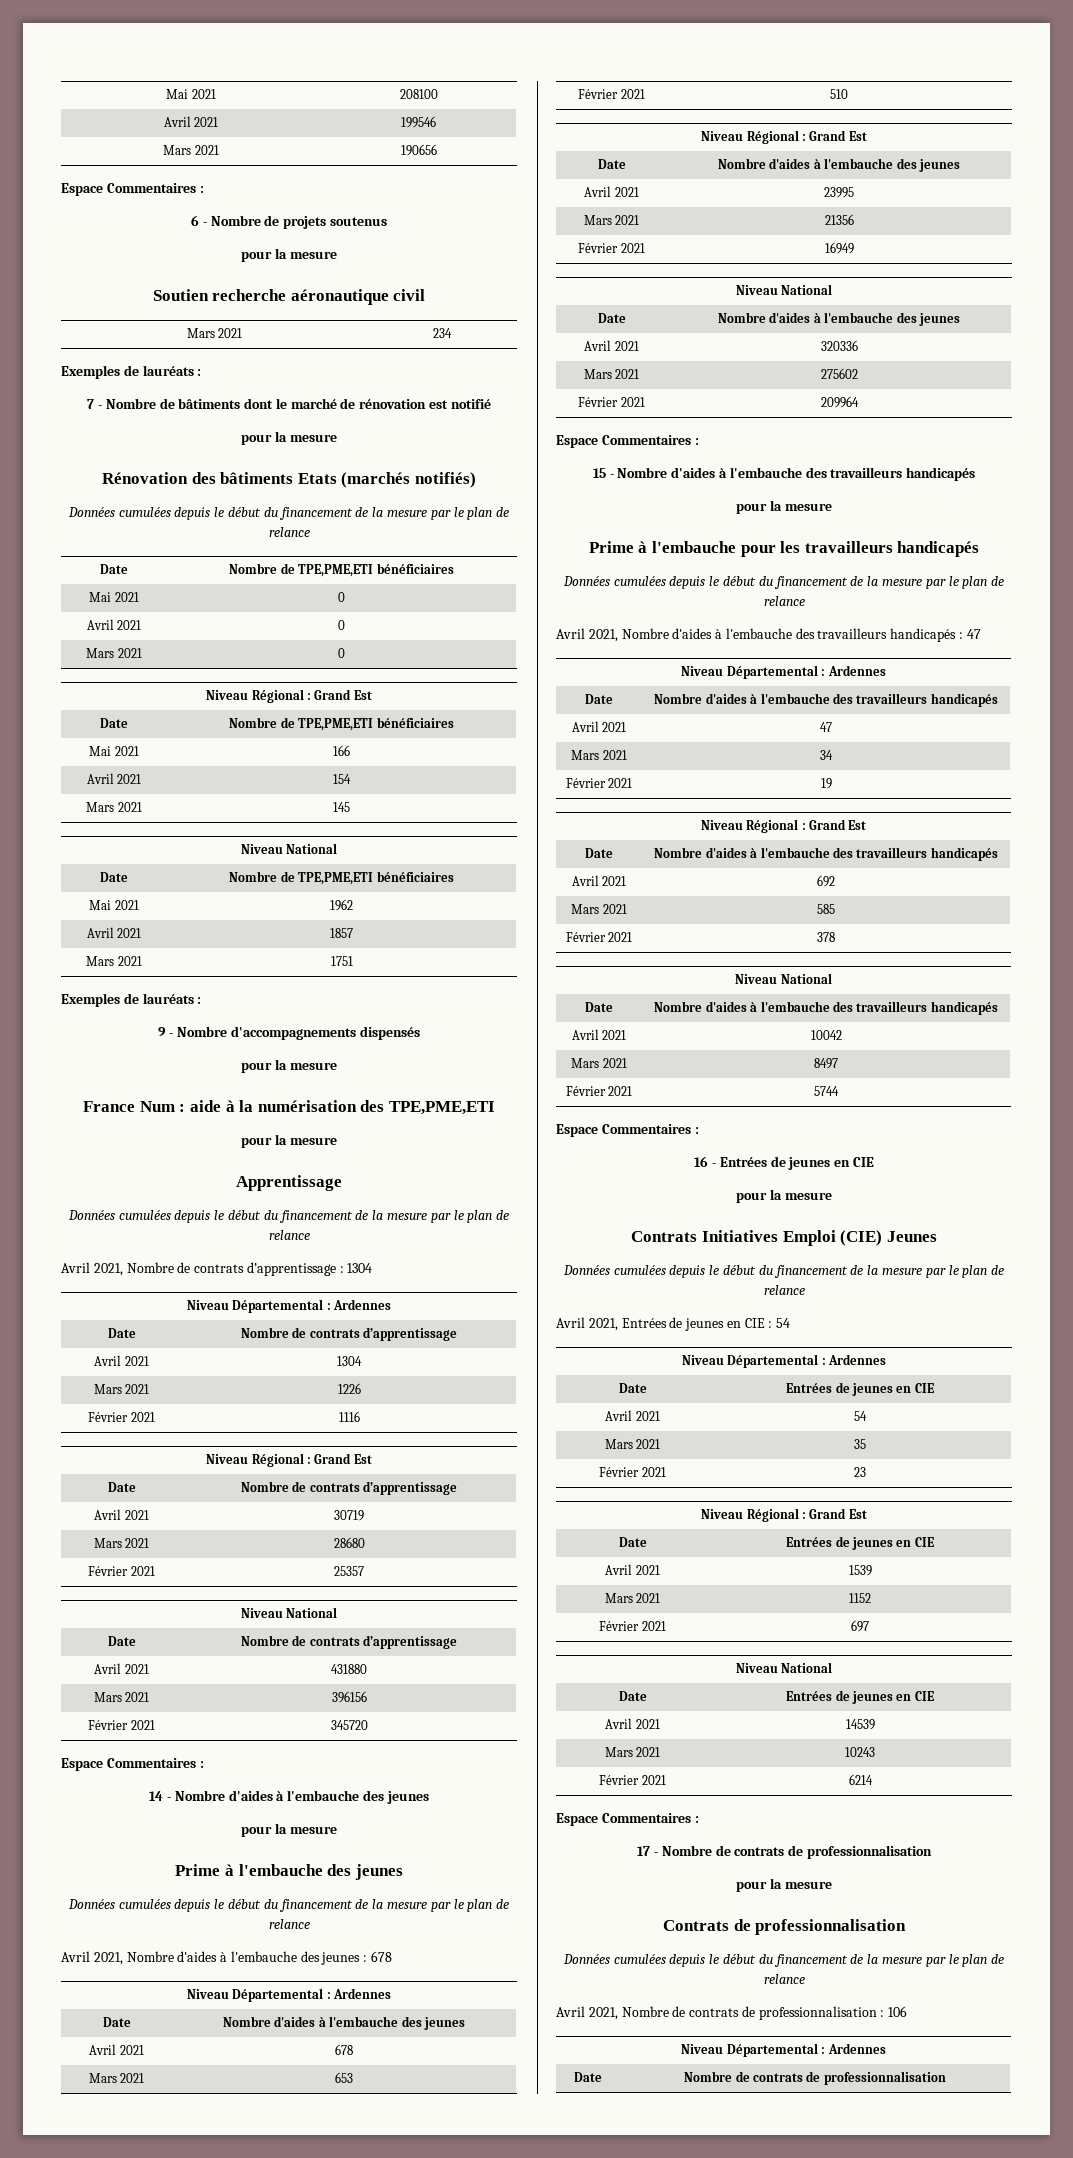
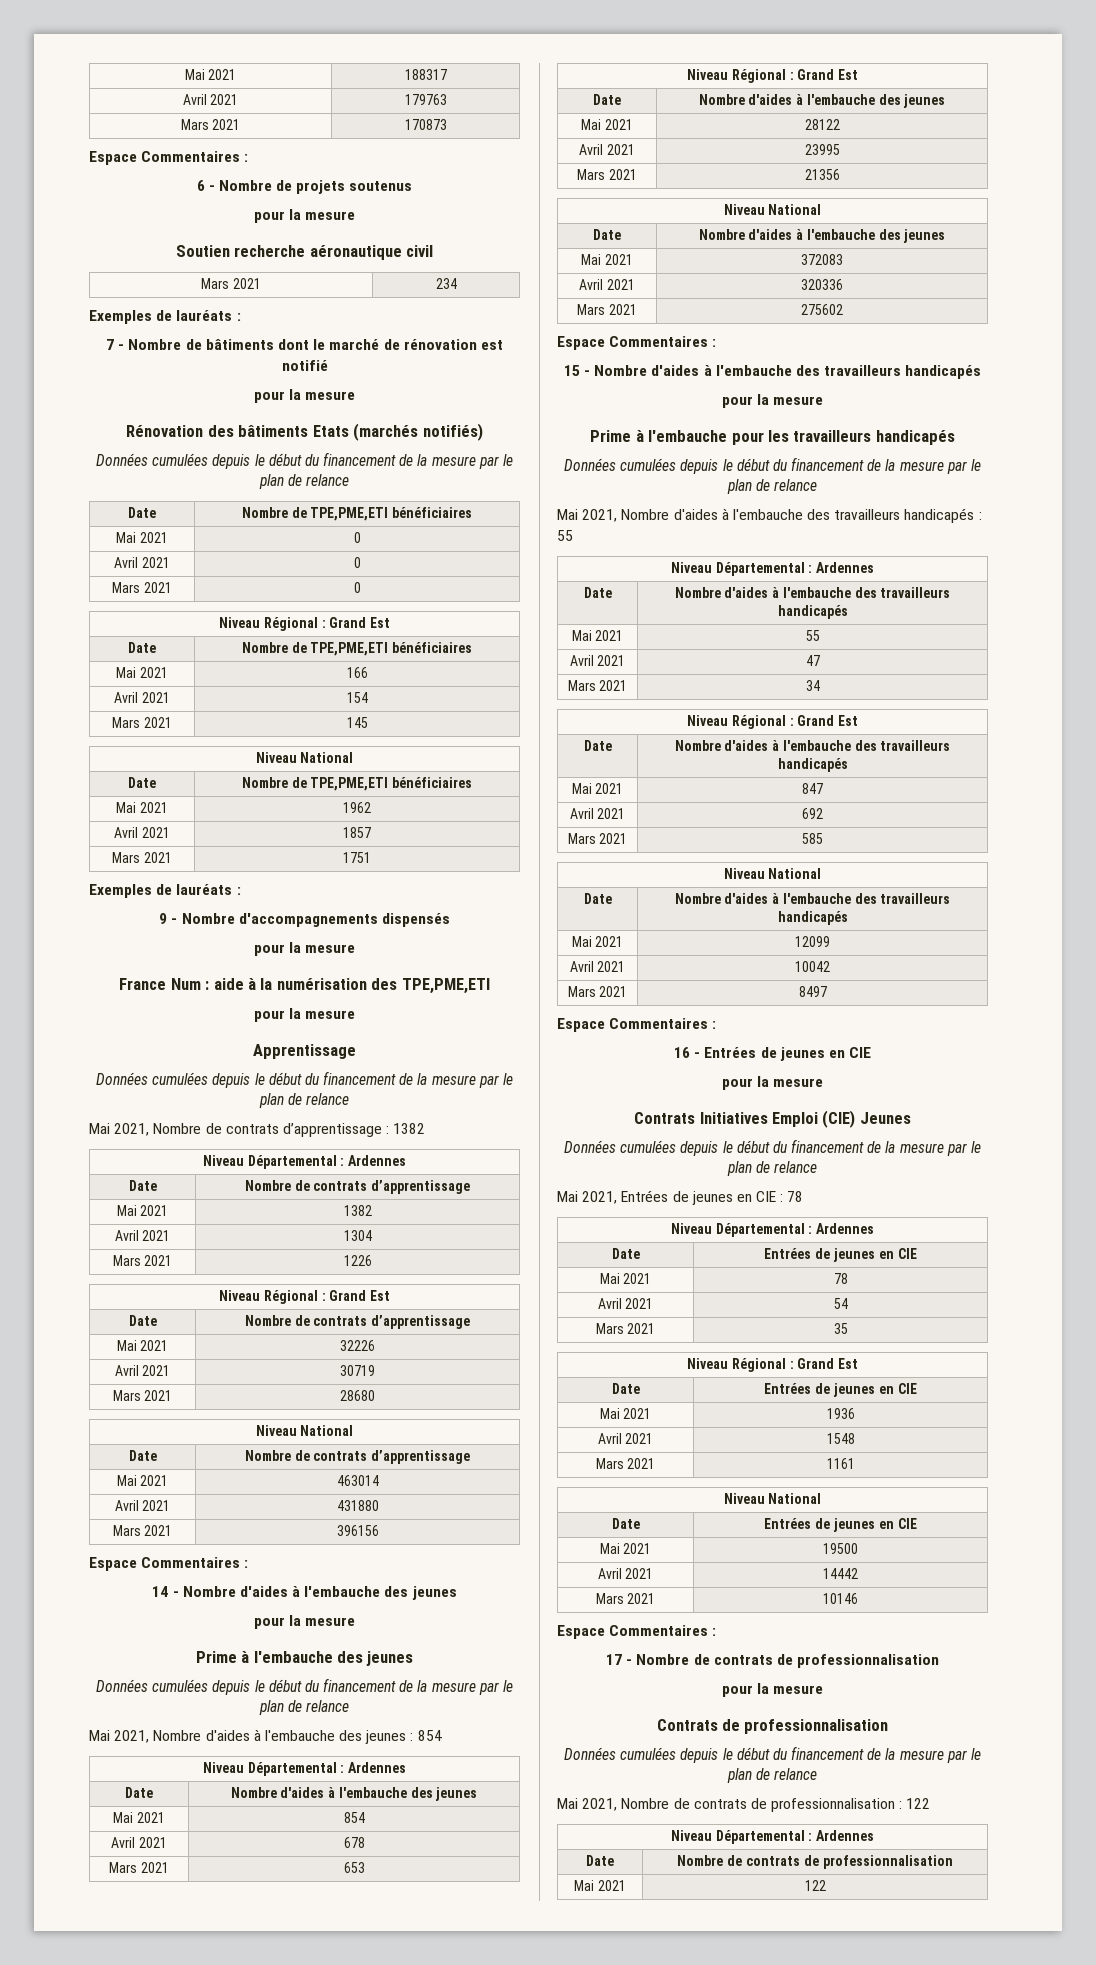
[166,89,216,99] [399,89,438,99] [163,116,219,127] [401,116,436,128] [163,145,219,155] [400,144,437,156] Mai 2021 | 208100 // Avril 2021 | 199546 // Mars 2021 | 190656 -> [184,69,237,80] [404,69,447,80] [182,94,239,105] [404,94,447,105] [180,119,241,130] [404,119,447,130] Mai 2021 | 188317 // Avril 2021 | 179763 // Mars 2021 | 170873
[61,1262,90,1273] Avril -> [89,1123,110,1134] Mai
[347,1263,373,1273] 1304 -> [393,1123,426,1134] 1382
(458, 1334) none -> [116,1205,169,1216] [343,1205,372,1216] // Mai 2021 | 1382
[88,1412,155,1422] [338,1411,360,1422] // Février 2021 | 1116 -> (372, 1260) none
(458, 1488) none -> [116,1340,169,1351] [340,1340,375,1351] // Mai 2021 | 32226
[88,1566,155,1576] [334,1566,364,1576] // Février 2021 | 25357 -> (375, 1395) none
(458, 1642) none -> [116,1475,169,1486] [336,1475,379,1486] // Mai 2021 | 463014
[88,1720,155,1730] [330,1720,368,1730] // Février 2021 | 345720 -> (379, 1530) none
[61,1951,90,1962] Avril -> [89,1730,110,1741] Mai
[371,1951,393,1962] 678 -> [417,1730,442,1741] 854
(465, 2023) none -> [113,1812,165,1823] [343,1812,365,1823] // Mai 2021 | 854
[578,89,645,99] [830,89,848,99] // Février 2021 | 510 -> (365, 1867) none
(960, 165) none -> [581,119,633,130] [804,119,840,130] // Mai 2021 | 28122
[578,243,645,253] [824,242,854,254] // Février 2021 | 16949 -> (840, 174) none
(960, 319) none -> [581,254,633,265] [801,254,843,265] // Mai 2021 | 372083
[578,397,645,407] [820,396,859,408] // Février 2021 | 209964 -> (843, 309) none
[556,628,585,639] Avril -> [557,509,578,520] Mai
[966,629,981,639] 47 -> [557,530,573,541] 55
(998, 700) none -> [571,630,624,641] [805,630,820,641] // Mai 2021 | 55
[565,778,633,788] [820,778,832,789] // Février 2021 | 19 -> (820, 685) none
(998, 854) none -> [571,783,624,794] [802,783,823,794] // Mai 2021 | 847
[565,932,633,942] [817,932,835,942] // Février 2021 | 378 -> (823, 838) none
(998, 1008) none -> [571,936,624,947] [795,936,830,947] // Mai 2021 | 12099
[565,1086,633,1096] [814,1086,839,1096] // Février 2021 | 5744 -> (827, 991) none
[556,1317,585,1328] Avril -> [557,1191,578,1202] Mai
[776,1318,791,1328] 54 -> [787,1191,804,1202] 78
(934, 1388) none -> [599,1273,652,1284] [833,1273,848,1284] // Mai 2021 | 78
[599,1467,666,1477] [854,1467,866,1477] // Février 2021 | 23 -> (848, 1328) none
[605,1564,660,1575] [848,1565,872,1576] [604,1593,661,1603] [849,1593,871,1603] [599,1621,666,1631] [851,1620,869,1632] // Avril 2021 | 1539 // Mars 2021 | 1152 // Février 2021 | 697 -> [599,1408,652,1419] [826,1408,855,1419] [597,1433,654,1444] [826,1433,855,1444] [595,1458,656,1469] [826,1458,855,1469] // Mai 2021 | 1936 // Avril 2021 | 1548 // Mars 2021 | 1161
[605,1718,660,1729] [845,1719,875,1730] [604,1747,661,1757] [845,1747,875,1757] [599,1775,666,1785] [848,1774,873,1785] // Avril 2021 | 14539 // Mars 2021 | 10243 // Février 2021 | 6214 -> [599,1543,652,1554] [823,1543,858,1554] [597,1568,654,1579] [823,1568,858,1579] [595,1593,656,1604] [823,1593,858,1604] // Mai 2021 | 19500 // Avril 2021 | 14442 // Mars 2021 | 10146
[556,2006,585,2017] Avril -> [557,1798,578,1809] Mai
[888,2006,908,2017] 106 -> [906,1798,931,1809] 122
(946, 2078) none -> [574,1880,626,1891] [804,1880,826,1891] // Mai 2021 | 122

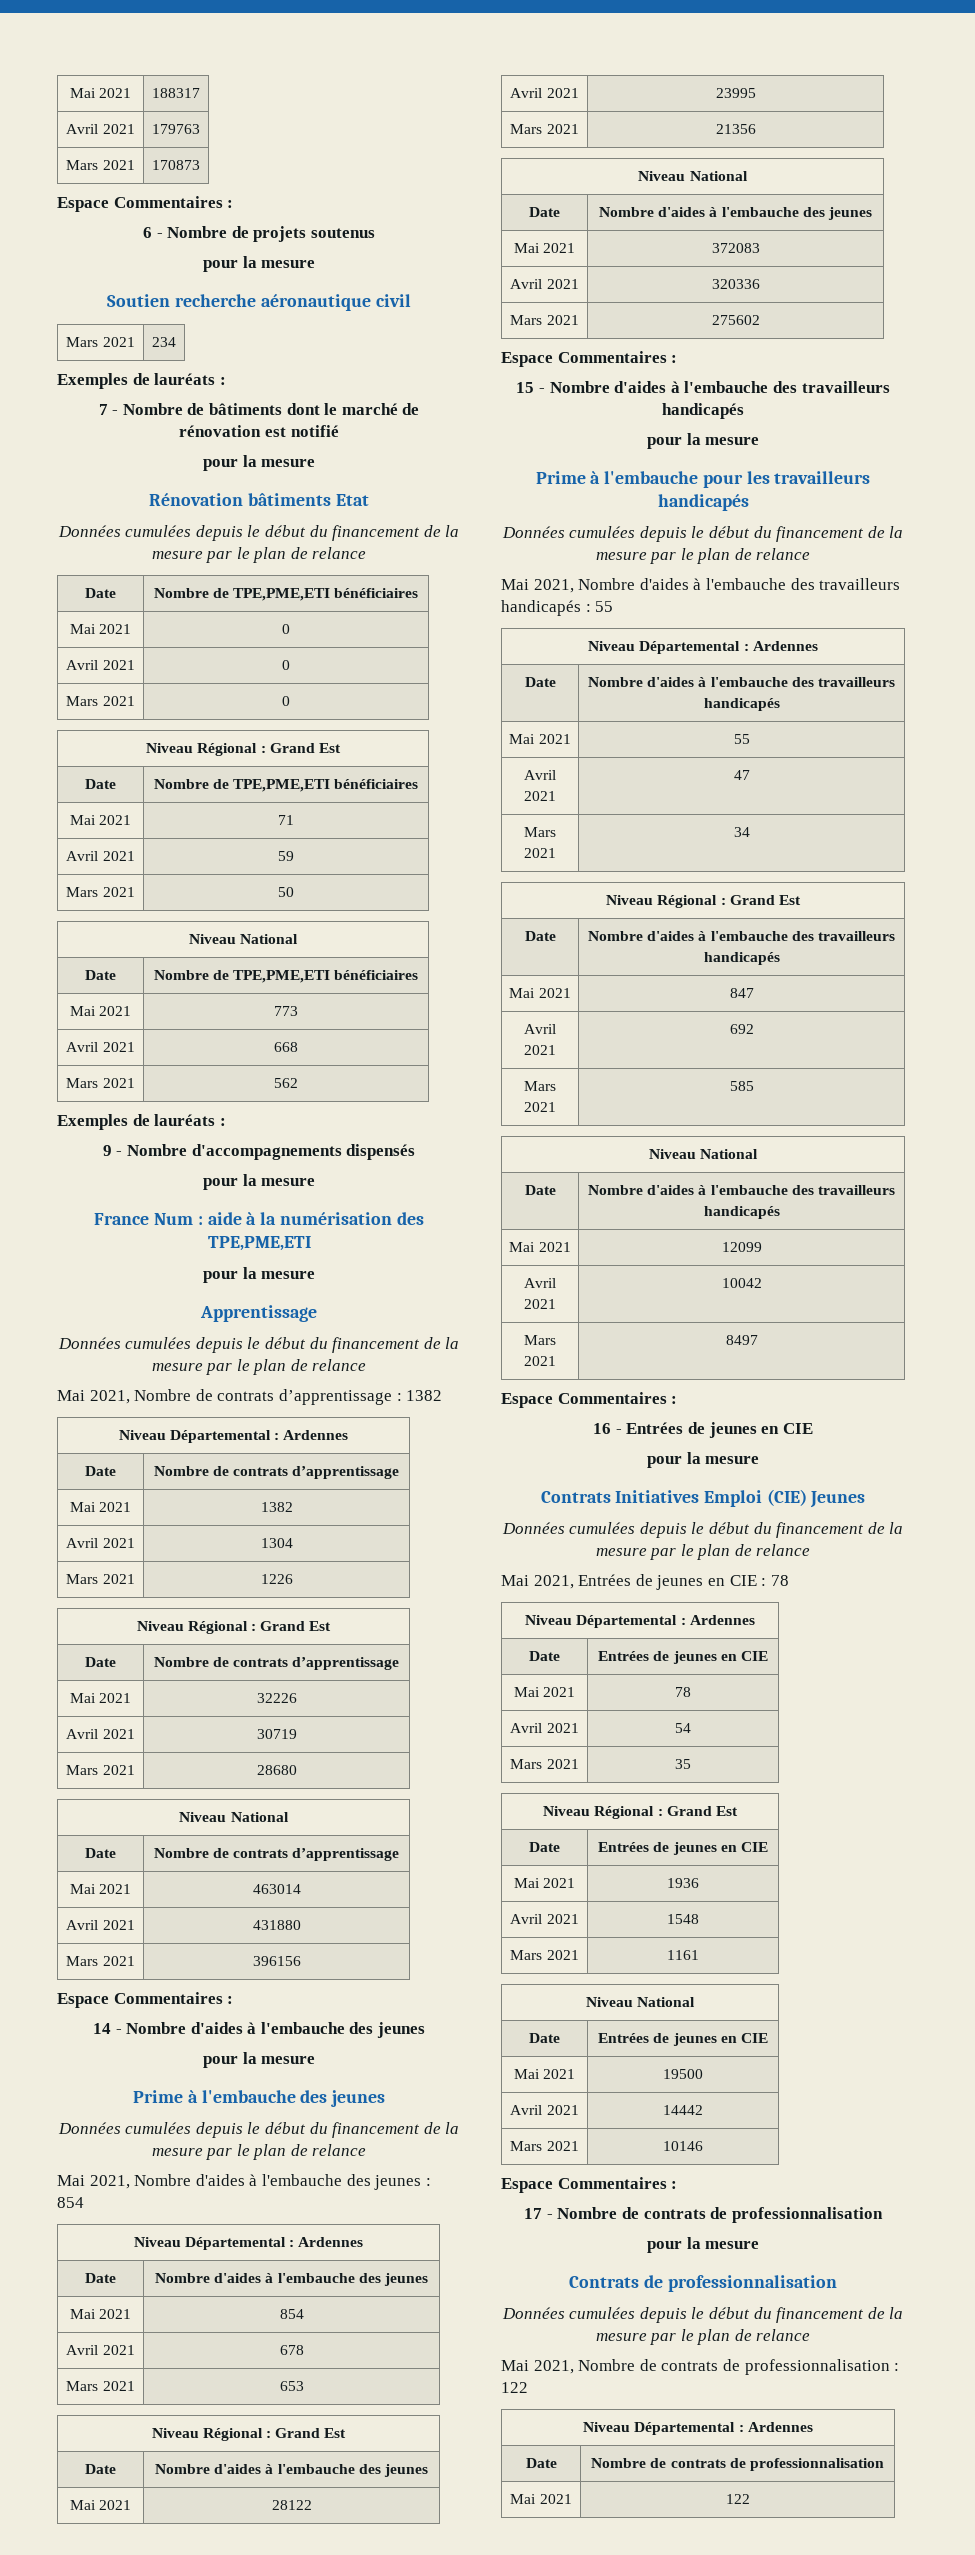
[207,423,483,441] des bâtiments Etats (marchés notifiés) -> [248,493,369,506] bâtiments Etat
[346,667,368,678] [114,692,170,703] [346,692,368,703] [112,717,172,728] [346,717,368,728] 166 // Avril 2021 | 154 // Mars 2021 | 145 -> [278,815,294,825] [66,851,135,861] [278,851,294,861] [66,887,135,897] [278,887,294,897] 71 // Avril 2021 | 59 // Mars 2021 | 50
[343,802,371,813] [114,827,170,838] [343,827,371,838] [112,852,172,863] [343,852,371,863] 1962 // Avril 2021 | 1857 // Mars 2021 | 1751 -> [274,1006,298,1016] [66,1042,135,1052] [274,1042,298,1052] [66,1078,135,1088] [274,1078,298,1088] 773 // Avril 2021 | 668 // Mars 2021 | 562

